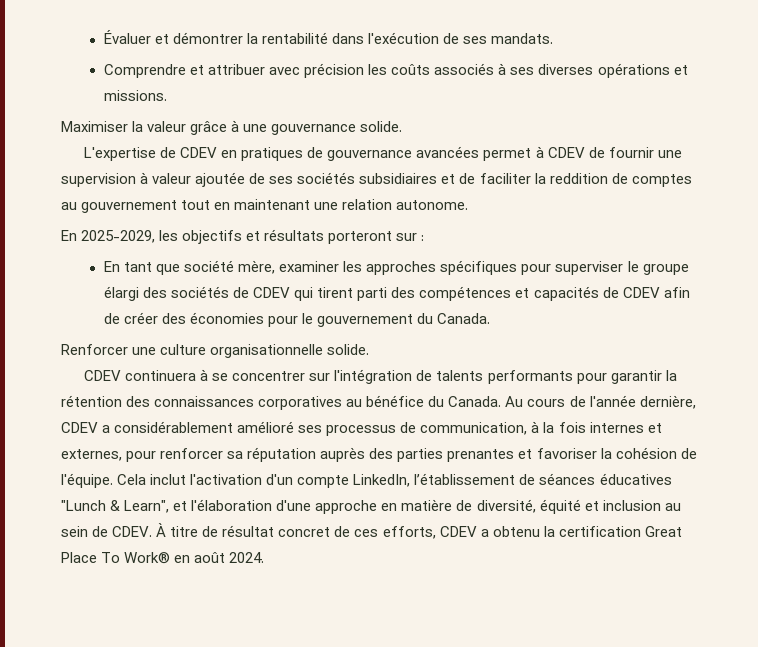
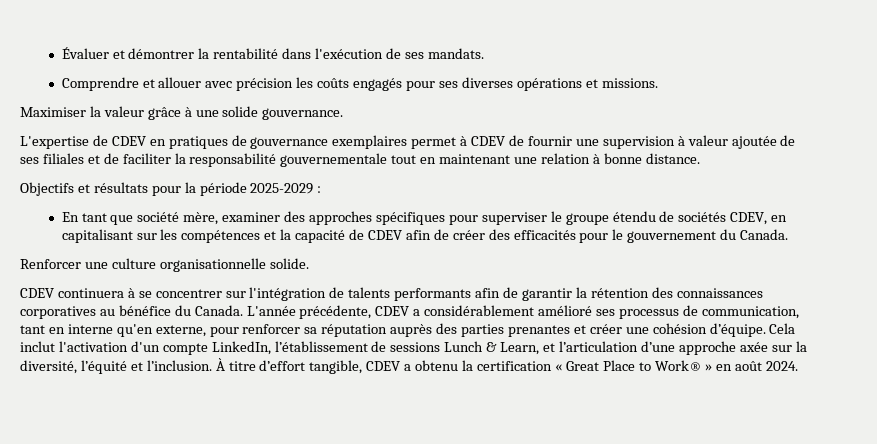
[208,64,266,75] attribuer -> [158,77,202,88] allouer
[434,63,507,75] associés à -> [353,78,435,91] engagés pour
[271,121,403,135] gouvernance solide. -> [222,106,344,120] solide gouvernance.
[416,146,480,158] avancées -> [332,135,408,149] exemplaires
[297,172,438,184] sociétés subsidiaires -> [42,153,84,164] filiales
[549,173,692,187] [61,200,178,213] reddition de comptes au gouvernement -> [189,153,388,167] responsabilité gouvernementale
[396,200,469,210] [61,229,418,244] autonome. // En 2025-2029, les objectifs et résultats porteront sur -> [592,153,700,164] [20,182,314,196] à bonne distance. // Objectifs et résultats pour la période 2025-2029
[343,261,363,272] les -> [284,211,306,222] des
[103,286,599,301] élargi des sociétés de CDEV qui tirent parti des compétences et capacités -> [612,211,788,225] [61,229,346,243] étendu de sociétés CDEV, en capitalisant sur les compétences et la capacité
[190,312,265,324] économies -> [513,230,576,240] efficacités
[576,373,607,384] pour -> [475,287,519,298] afin de
[505,395,696,409] Au cours de l'année dernière, -> [246,305,372,319] L'année précédente,
[531,421,662,433] [61,449,122,461] à la fois internes et externes, -> [20,324,206,337] tant en interne qu'en externe,
[536,447,697,459] [61,473,113,488] favoriser la cohésion de l'équipe. -> [589,323,766,337] créer une cohésion d’équipe.
[539,473,672,485] [61,499,681,514] [61,523,436,539] séances éducatives "Lunch & Learn", et l'élaboration d'une approche en matière de diversité, équité et inclusion au sein de CDEV. À titre de résultat concret de ces efforts, -> [390,341,807,355] [20,358,363,374] sessions Lunch & Learn, et l’articulation d’une approche axée sur la diversité, l’équité et l’inclusion. À titre d’effort tangible,
(641, 531) none -> [554,364,562,371] «
[101,552,171,564] To Work® -> [638,360,713,371] to Work® »

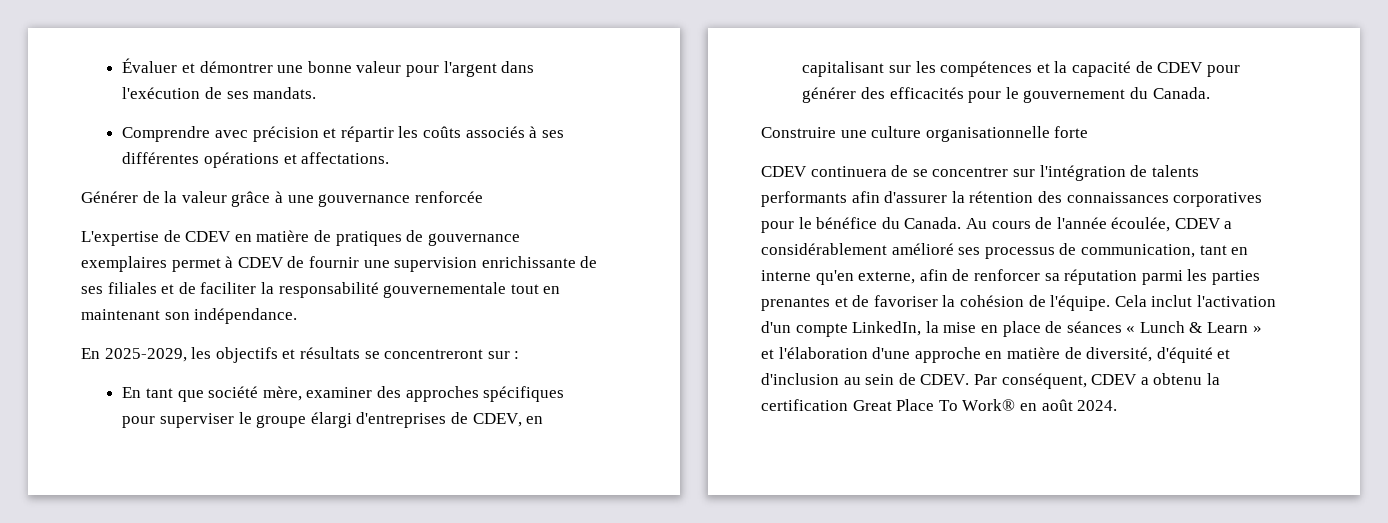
[198,48,279,59] la rentabilité -> [277,61,497,77] une bonne valeur pour l'argent
[142,77,658,91] [20,107,86,117] et allouer avec précision les coûts engagés pour ses diverses opérations et missions. // Maximiser -> [214,126,564,142] [122,152,390,168] [81,191,160,203] avec précision et répartir les coûts associés à ses différentes opérations et affectations. // Générer de
[222,106,344,120] solide gouvernance. -> [318,191,483,207] gouvernance renforcée
(166, 142) none -> [256,230,331,242] matière de
[677,135,777,149] à valeur ajoutée -> [481,256,576,268] enrichissante
[514,153,700,164] [20,182,314,196] une relation à bonne distance. // Objectifs et résultats pour la période 2025-2029 -> [164,308,298,324] [81,347,510,363] son indépendance. // En 2025-2029, les objectifs et résultats se concentreront sur
[612,211,727,222] étendu de sociétés -> [310,412,468,428] élargi d'entreprises de
[405,229,485,240] afin de créer -> [1206,65,1240,77] [802,87,857,103] pour générer
[20,259,81,269] Renforcer -> [761,127,836,138] Construire
[269,258,309,269] solide. -> [1054,126,1089,138] forte
[127,288,135,298] à -> [891,165,909,177] de
[503,287,572,301] de garantir -> [884,191,948,203] d'assurer
[99,309,115,316] au -> [761,217,812,233] pour le
[246,305,372,319] L'année précédente, -> [965,217,1171,232] Au cours de l'année écoulée,
[209,327,239,337] pour -> [919,269,970,281] afin de
[390,323,458,337] auprès des -> [1141,269,1208,285] parmi les
[589,323,766,337] créer une cohésion d’équipe. -> [852,295,1111,311] de favoriser la cohésion de l'équipe.
[274,341,807,355] [20,358,363,374] l’établissement de sessions Lunch & Learn, et l’articulation d’une approche axée sur la diversité, l’équité et l’inclusion. À titre d’effort tangible, -> [925,321,1262,337] [761,347,1231,363] [761,373,1087,389] la mise en place de séances « Lunch & Learn » et l'élaboration d'une approche en matière de diversité, d'équité et d'inclusion au sein de CDEV. Par conséquent,
[554,364,562,371] « -> (848, 405) none
[638,360,713,371] to Work® » -> [938,399,1016,411] To Work®

